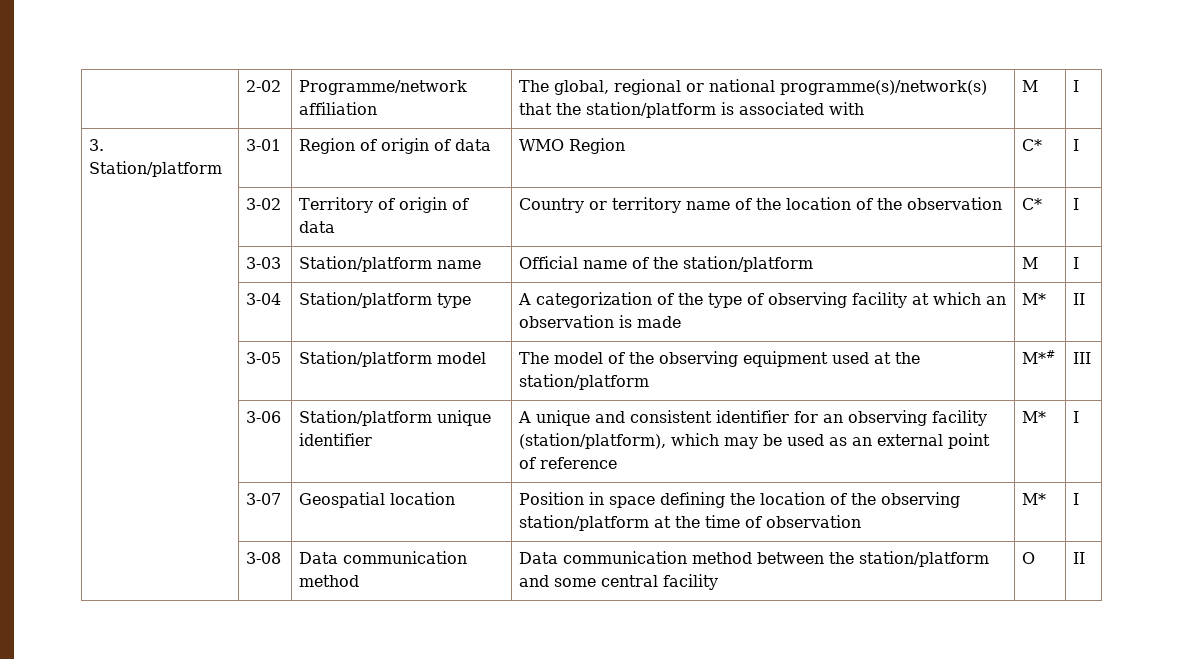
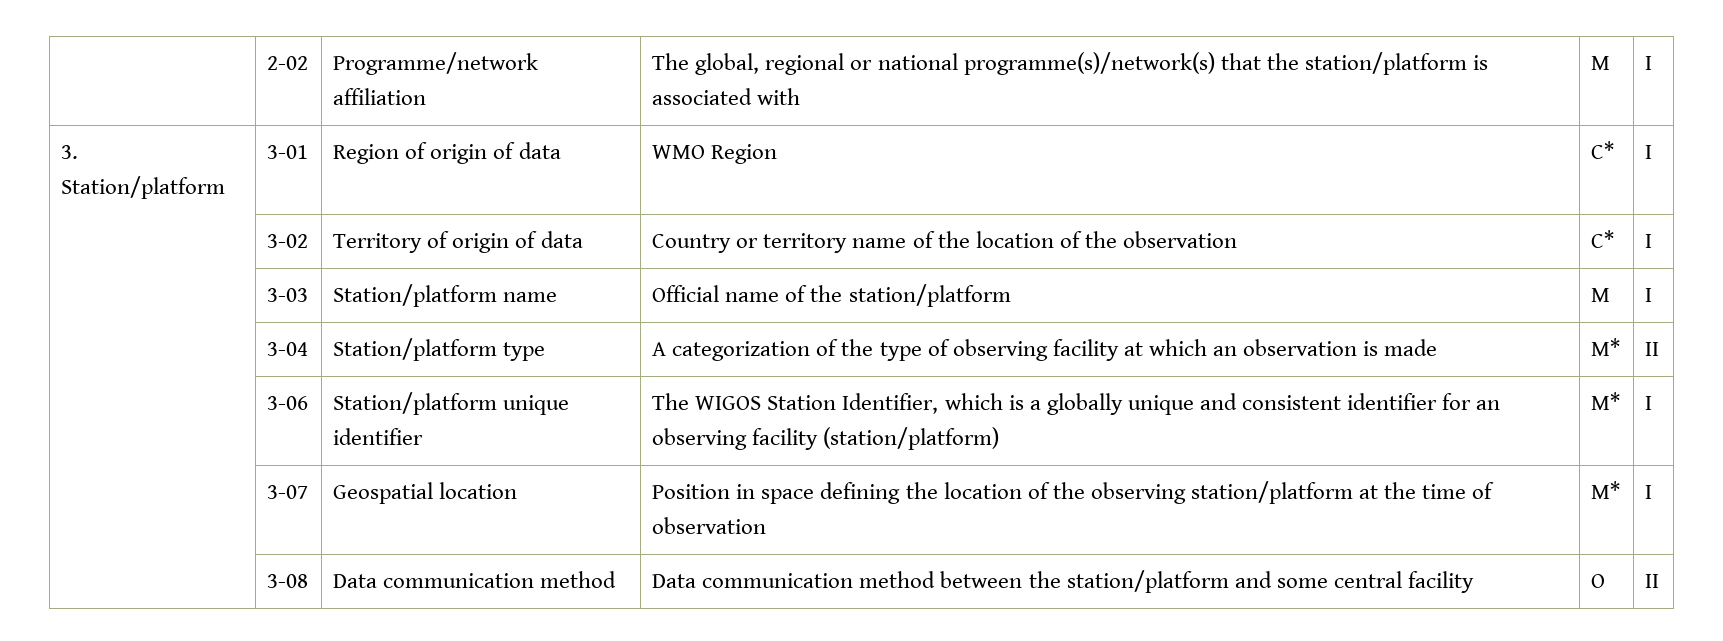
[246,352,282,364] [299,351,487,367] [519,351,921,367] [519,374,650,390] [1022,350,1056,364] [1073,352,1092,364] [246,411,282,423] [299,410,492,426] [299,433,373,446] [518,411,532,423] 3-05 | Station/platform model | The model of the observing equipment used at the station/platform | M*# | III // | 3-06 | Station/platform unique identifier | A -> [267,396,309,410] [333,392,570,415] [333,428,424,445] [652,393,1123,415] 3-06 | Station/platform unique identifier | The WIGOS Station Identifier, which is a globally
[519,433,991,449] [519,457,618,469] (station/platform), which may be used as an external point of reference -> [823,427,1000,450] (station/platform)

